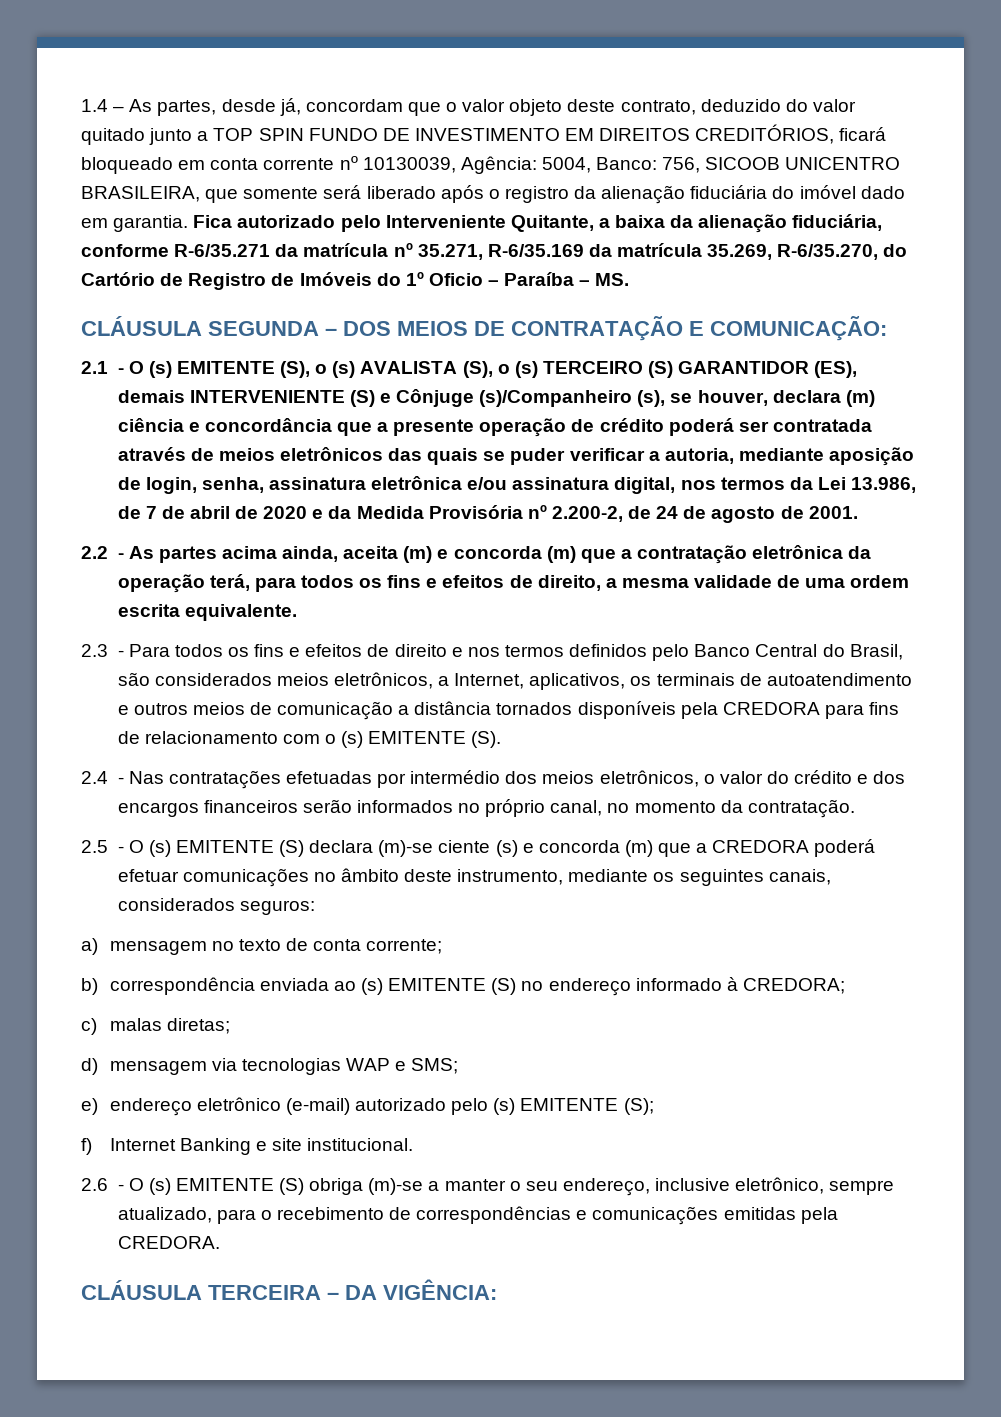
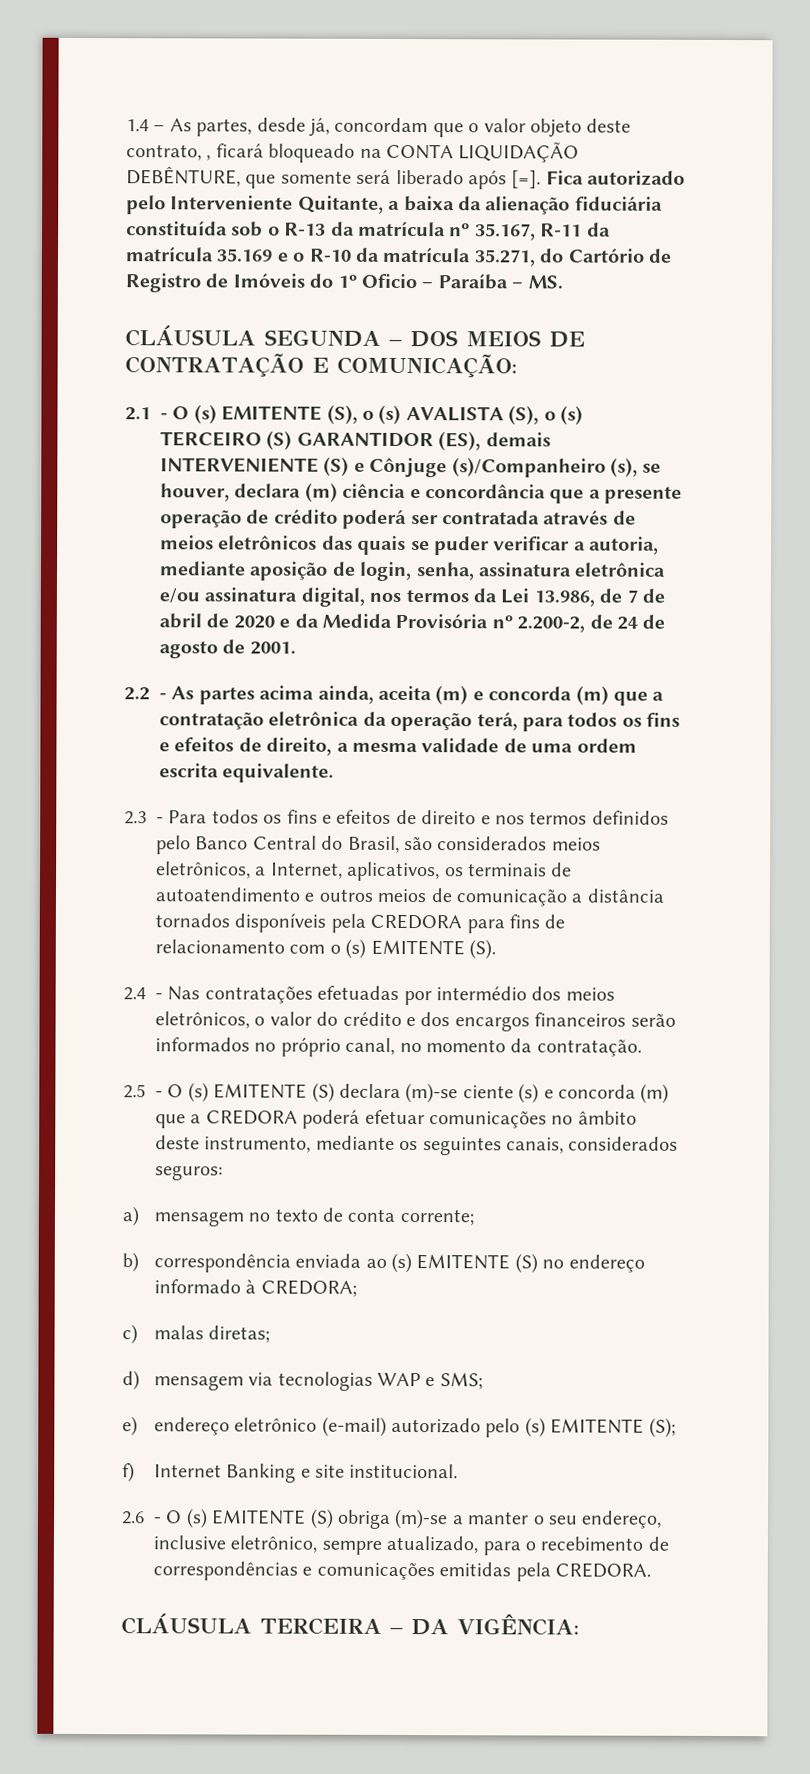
[700,99,856,112] [81,124,887,145] [81,156,901,174] [81,186,200,202] deduzido do valor quitado junto a TOP SPIN FUNDO DE INVESTIMENTO EM DIREITOS CREDITÓRIOS, ficará bloqueado em conta corrente nº 10130039, Agência: 5004, Banco: 756, SICOOB UNICENTRO BRASILEIRA, -> [206,142,580,163] [126,166,241,187] , ficará bloqueado na CONTA LIQUIDAÇÃO DEBÊNTURE,
[488,185,905,204] [81,215,189,232] o registro da alienação fiduciária do imóvel dado em garantia. -> [511,170,542,189] [=].
[792,214,883,231] [81,243,879,260] fiduciária, conforme R-6/35.271 da matrícula nº 35.271, R-6/35.169 da matrícula 35.269, R-6/35.270, -> [574,196,663,211] [126,221,611,241] [125,247,536,267] fiduciária constituída sob o R-13 da matrícula nº 35.167, R-11 da matrícula 35.169 e o R-10 da matrícula 35.271,

